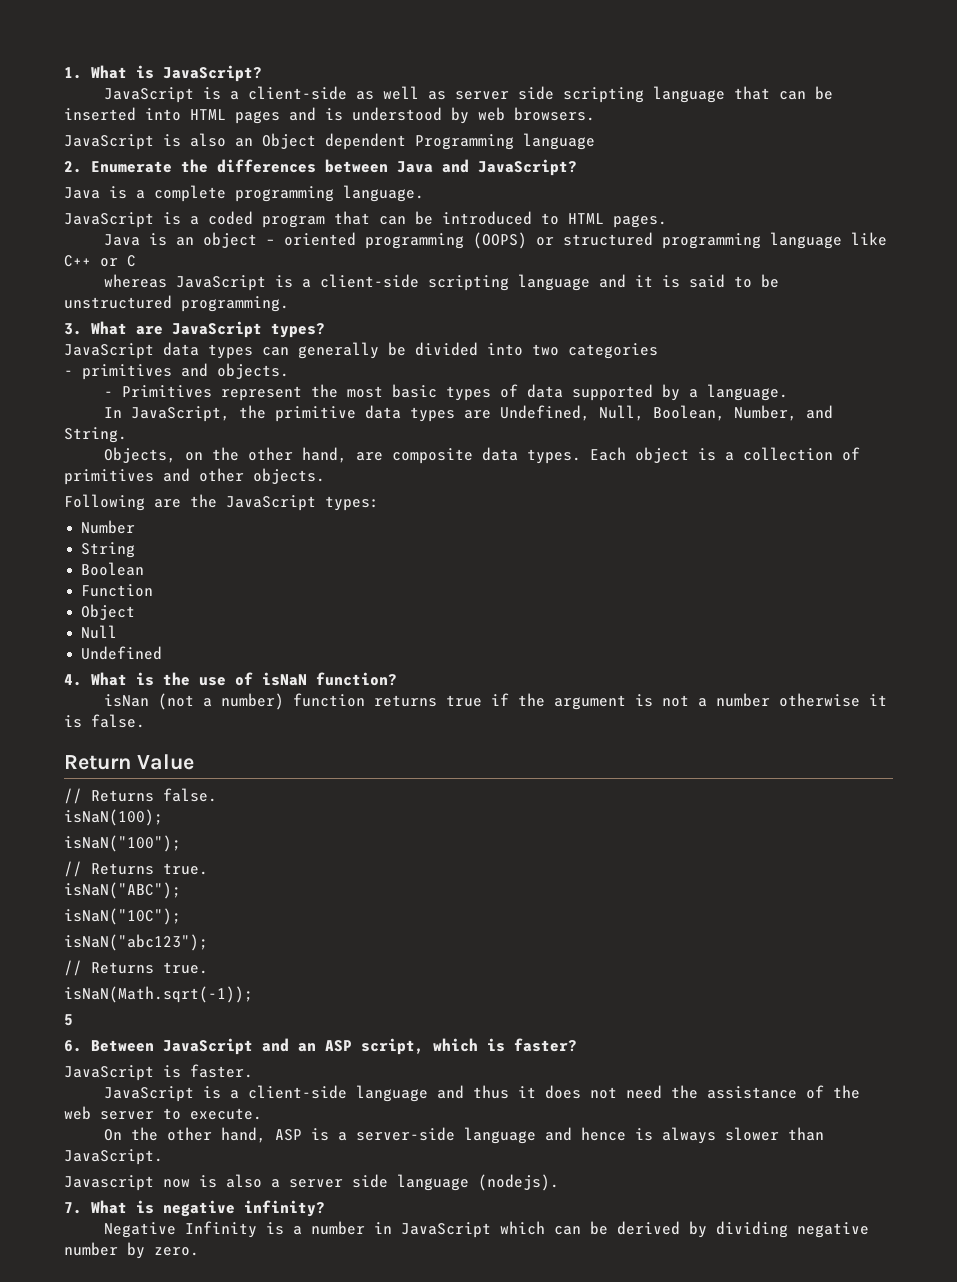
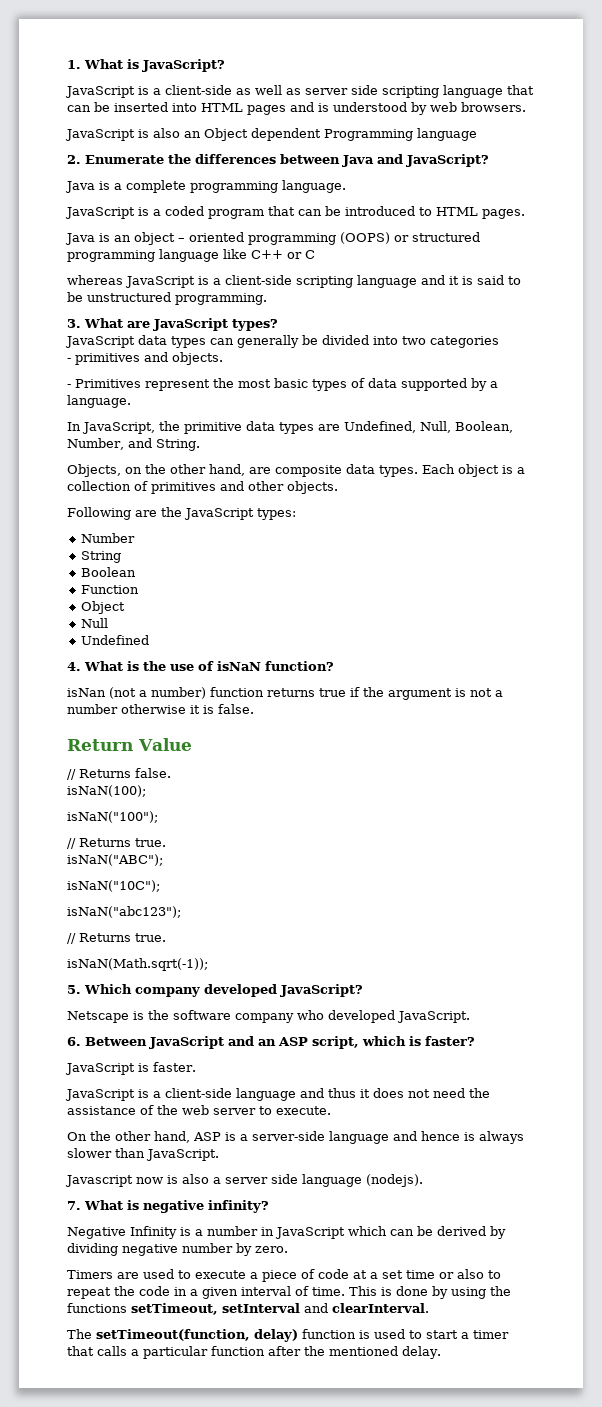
[64,1014,73,1026] 5 -> [67,984,363,997] [67,1010,470,1023] 5. Which company developed JavaScript? // Netscape is the software company who developed JavaScript.
(199, 1251) none -> [67,1269,501,1282] [67,1286,511,1299] [67,1303,429,1315] [67,1329,509,1342] [67,1346,441,1359] // Timers are used to execute a piece of code at a set time or also to repeat the code in a given interval of time. This is done by using the functions setTimeout, setInterval and clearInterval. // The setTimeout(function, delay) function is used to start a timer that calls a particular function after the mentioned delay.

